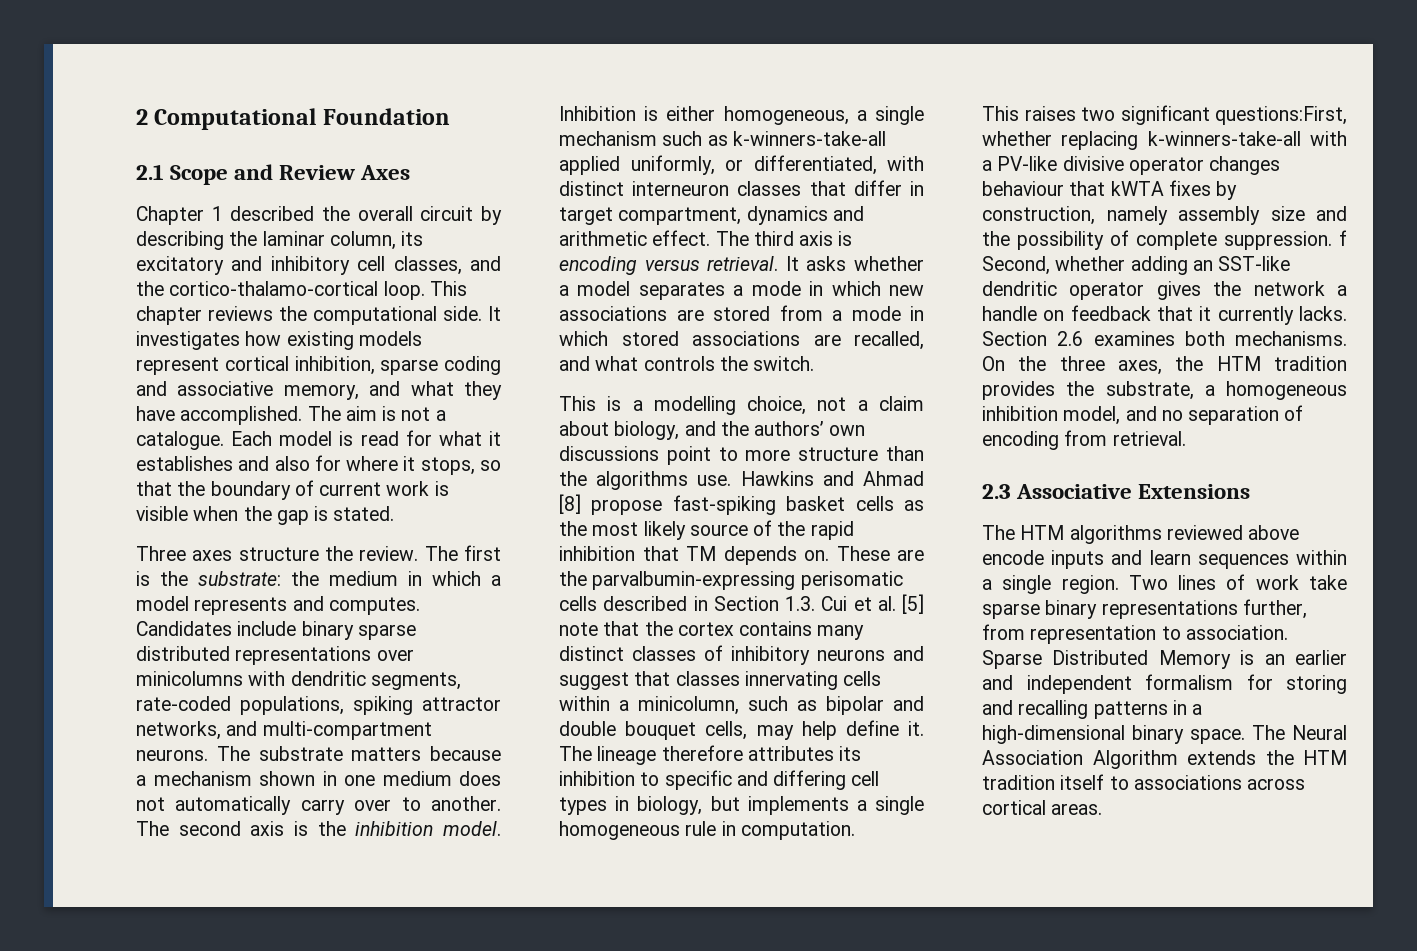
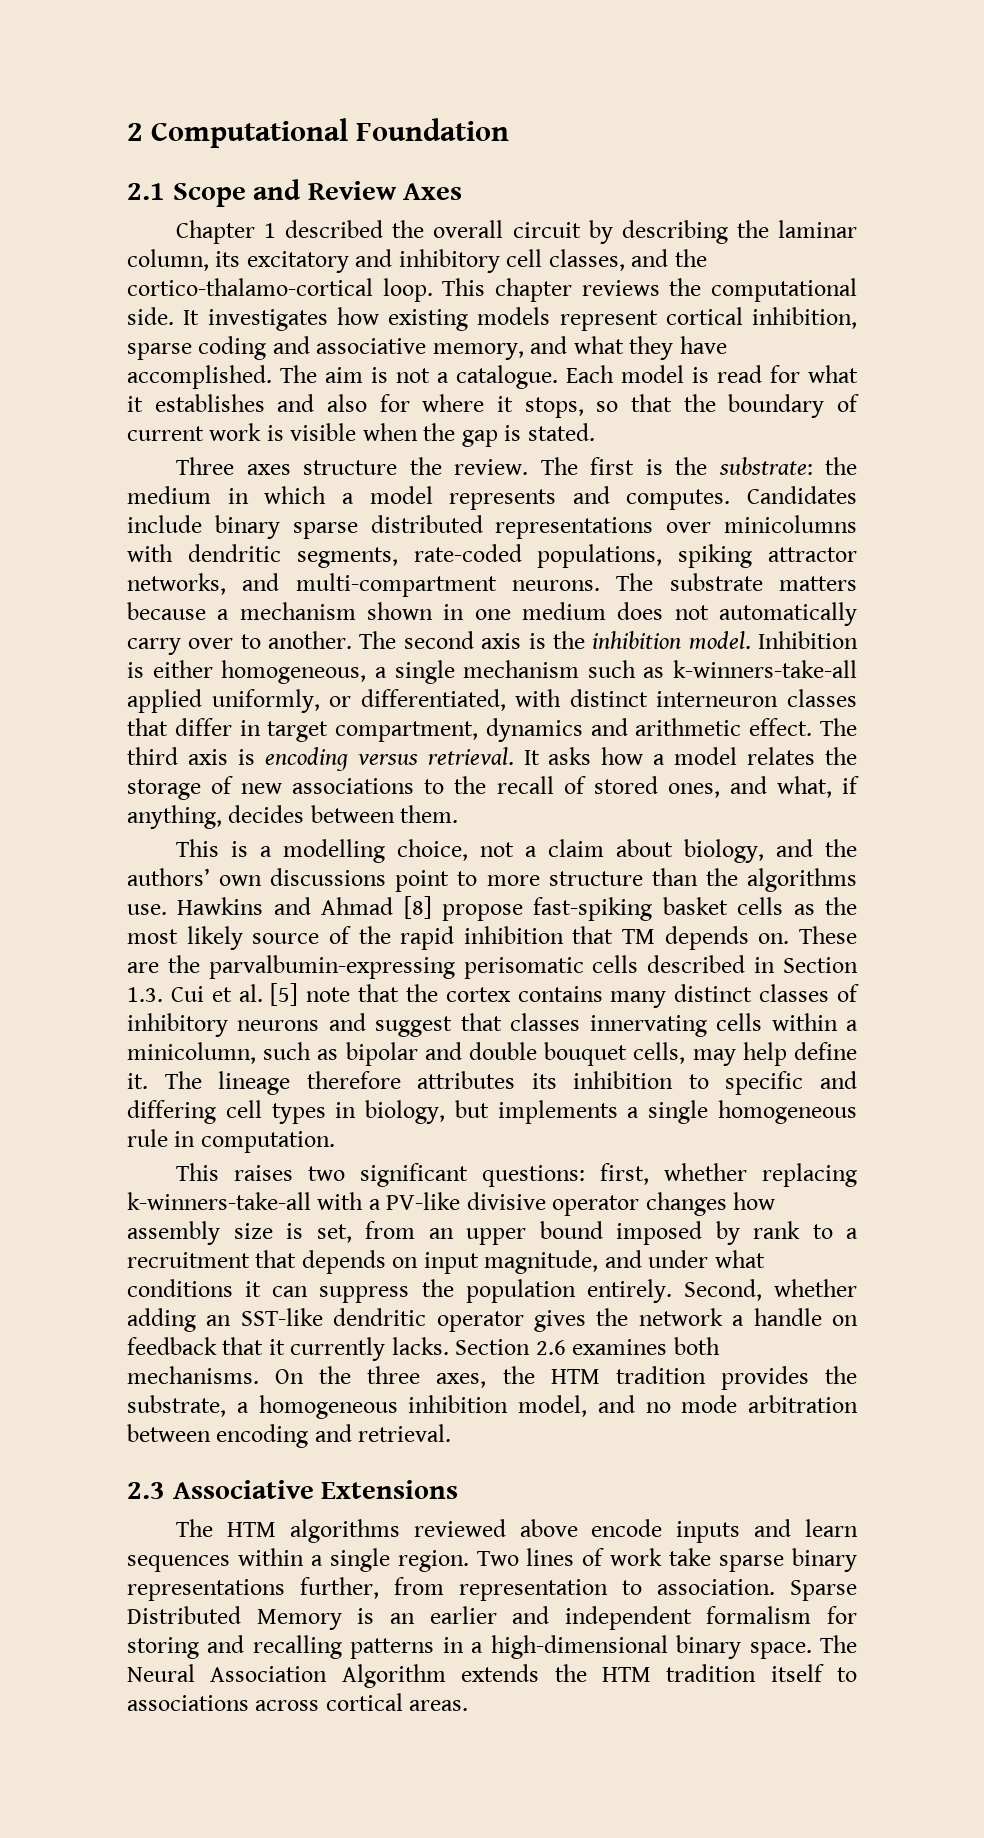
[854,256,924,271] [559,281,924,300] [559,305,924,321] [559,331,924,350] [559,356,815,371] whether a model separates a mode in which new associations are stored from a mode in which stored associations are recalled, and what controls the switch. -> [601,747,857,765] [127,776,859,800] [127,805,459,829] how a model relates the storage of new associations to the recall of stored ones, and what, if anything, decides between them.
[1215,106,1347,125] questions:First, -> [482,1163,650,1187] questions: first,
[982,180,1238,200] [982,206,1347,225] [982,230,1347,250] behaviour that kWTA fixes by construction, namely assembly size and the possibility of complete suppression. f -> [733,1192,776,1210] [127,1221,858,1245] [127,1250,765,1274] [127,1279,672,1303] how assembly size is set, from an upper bound imposed by rank to a recruitment that depends on input magnitude, and under what conditions it can suppress the population entirely.
[1188,405,1304,425] [982,430,1108,450] separation of encoding from -> [681,1395,858,1413] [127,1424,352,1448] mode arbitration between encoding and

